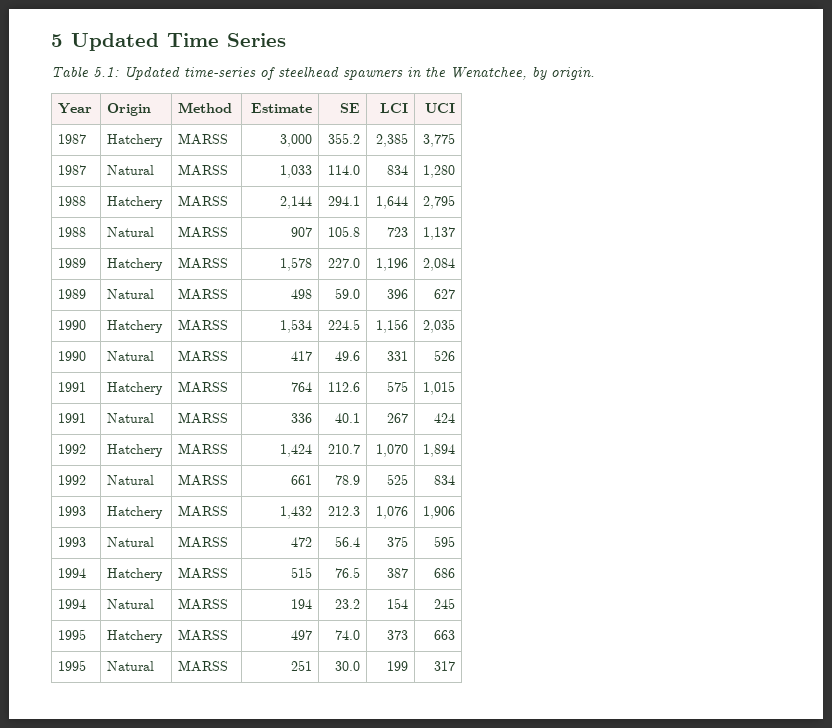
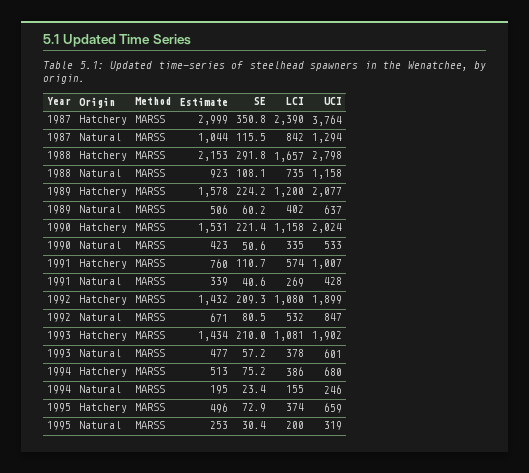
[51,34,63,47] 5 -> [43,34,59,44] 5.1
[279,134,312,147] [327,133,360,144] [375,133,408,147] [422,133,455,147] 3,000 | 355.2 | 2,385 | 3,775 -> [198,115,229,125] [236,115,267,123] [274,115,305,125] [312,115,343,126] 2,999 | 350.8 | 2,390 | 3,764
[279,165,312,178] [327,165,360,175] [386,165,408,175] [422,165,455,178] 1,033 | 114.0 | 834 | 1,280 -> [198,133,229,143] [236,133,267,141] [286,133,305,141] [312,133,343,143] 1,044 | 115.5 | 842 | 1,294
[279,196,312,209] [327,196,360,206] [375,196,408,209] [422,195,455,209] 2,144 | 294.1 | 1,644 | 2,795 -> [198,151,229,161] [236,151,267,160] [274,151,305,162] [312,151,343,161] 2,153 | 291.8 | 1,657 | 2,798
[290,227,312,237] [327,226,360,237] [386,227,408,237] [422,227,455,240] 907 | 105.8 | 723 | 1,137 -> [210,169,229,178] [236,169,267,177] [286,169,305,177] [312,169,343,179] 923 | 108.1 | 735 | 1,158
[327,258,360,268] [375,258,408,271] [422,258,455,271] 227.0 | 1,196 | 2,084 -> [236,187,267,195] [274,187,305,197] [312,187,343,197] 224.2 | 1,200 | 2,077
[290,289,312,299] [334,288,360,299] [386,289,408,299] [433,289,455,299] 498 | 59.0 | 396 | 627 -> [210,205,229,214] [242,205,267,214] [286,205,305,213] [324,205,343,214] 506 | 60.2 | 402 | 637
[279,319,312,333] [327,319,360,330] [375,319,408,333] [422,319,455,333] 1,534 | 224.5 | 1,156 | 2,035 -> [198,223,229,233] [236,223,267,231] [274,223,305,233] [312,223,343,233] 1,531 | 221.4 | 1,158 | 2,024
[290,351,312,361] [334,351,360,361] [386,351,408,361] [433,350,455,361] 417 | 49.6 | 331 | 526 -> [210,241,229,249] [242,241,267,250] [286,241,305,249] [324,241,343,249] 423 | 50.6 | 335 | 533
[290,382,312,392] [327,382,360,392] [386,381,408,392] [422,381,455,395] 764 | 112.6 | 575 | 1,015 -> [210,259,229,268] [236,259,267,267] [286,259,305,267] [312,259,343,269] 760 | 110.7 | 574 | 1,007
[290,413,312,423] [334,413,360,423] [386,413,408,423] [433,413,455,423] 336 | 40.1 | 267 | 424 -> [210,277,229,286] [242,277,267,286] [286,277,305,287] [324,277,343,285] 339 | 40.6 | 269 | 428
[279,444,312,457] [327,444,360,454] [375,444,408,457] [422,444,455,457] 1,424 | 210.7 | 1,070 | 1,894 -> [198,295,229,305] [236,295,267,304] [274,295,305,305] [312,295,343,305] 1,432 | 209.3 | 1,080 | 1,899
[290,475,312,485] [334,475,360,485] [386,474,408,485] [433,475,455,485] 661 | 78.9 | 525 | 834 -> [210,313,229,322] [242,313,267,321] [286,313,305,321] [324,313,343,321] 671 | 80.5 | 532 | 847
[279,506,312,519] [327,506,360,516] [375,506,408,519] [422,506,455,519] 1,432 | 212.3 | 1,076 | 1,906 -> [198,331,229,341] [236,331,267,339] [274,331,305,341] [312,331,343,341] 1,434 | 210.0 | 1,081 | 1,902
[290,537,312,547] [334,536,360,547] [386,536,408,547] [433,536,455,547] 472 | 56.4 | 375 | 595 -> [210,349,229,357] [242,349,267,357] [286,349,305,357] [324,349,343,358] 477 | 57.2 | 378 | 601
[290,567,312,578] [334,567,360,578] [386,568,408,578] [433,568,455,578] 515 | 76.5 | 387 | 686 -> [210,367,229,375] [242,367,267,375] [286,367,305,376] [324,367,343,376] 513 | 75.2 | 386 | 680
[290,599,312,609] [334,599,360,609] [386,598,408,609] [433,598,455,609] 194 | 23.2 | 154 | 245 -> [210,385,229,394] [242,385,267,393] [286,385,305,393] [324,385,343,394] 195 | 23.4 | 155 | 246
[290,630,312,640] [334,630,360,640] [386,630,408,640] [433,630,455,640] 497 | 74.0 | 373 | 663 -> [210,403,229,413] [242,403,267,412] [286,403,305,411] [324,403,343,413] 496 | 72.9 | 374 | 659
[290,660,312,671] [334,661,360,671] [386,661,408,671] [433,661,455,671] 251 | 30.0 | 199 | 317 -> [210,421,229,429] [242,421,267,429] [286,421,305,429] [324,421,343,430] 253 | 30.4 | 200 | 319

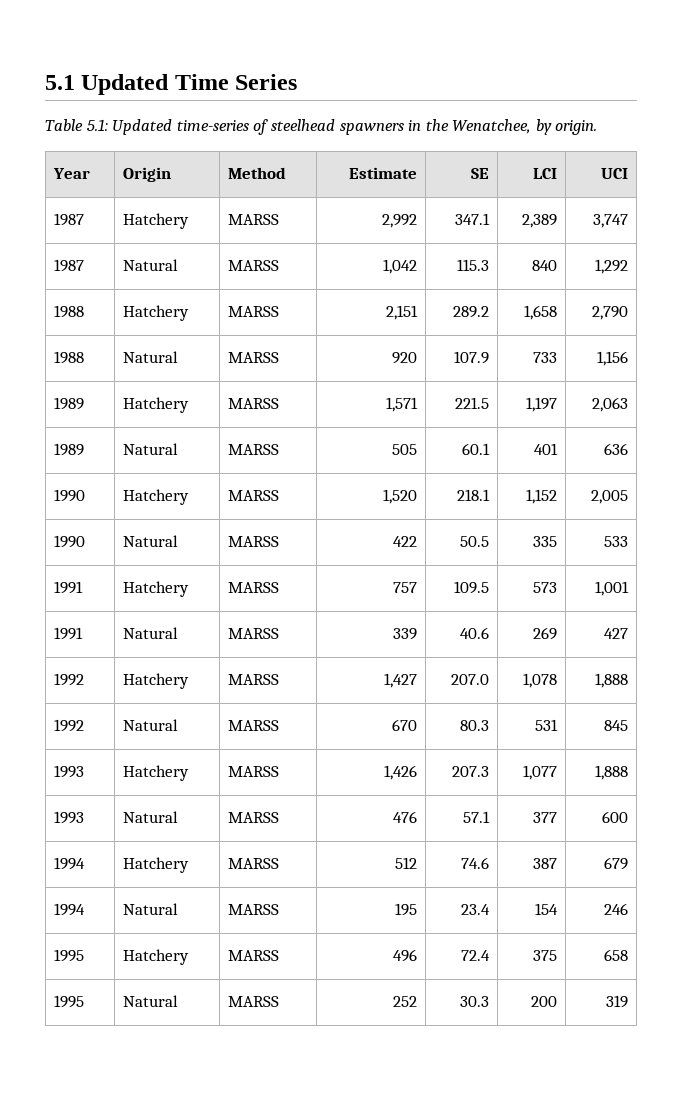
[198,115,229,125] [236,115,267,123] [274,115,305,125] [312,115,343,126] 2,999 | 350.8 | 2,390 | 3,764 -> [381,214,417,228] [454,213,490,225] [521,214,557,228] [592,214,628,228] 2,992 | 347.1 | 2,389 | 3,747
[198,133,229,143] [236,133,267,141] [286,133,305,141] [312,133,343,143] 1,044 | 115.5 | 842 | 1,294 -> [382,259,417,274] [456,259,489,271] [531,260,557,271] [594,259,628,274] 1,042 | 115.3 | 840 | 1,292
[198,151,229,161] [236,151,267,160] [274,151,305,162] [312,151,343,161] 2,153 | 291.8 | 1,657 | 2,798 -> [385,305,418,320] [452,306,489,318] [523,305,557,320] [591,306,628,320] 2,151 | 289.2 | 1,658 | 2,790
[210,169,229,178] [236,169,267,177] [286,169,305,177] [312,169,343,179] 923 | 108.1 | 735 | 1,158 -> [391,352,417,364] [453,351,489,364] [532,352,557,363] [596,351,628,366] 920 | 107.9 | 733 | 1,156
[198,187,229,197] [236,187,267,195] [274,187,305,197] [312,187,343,197] 1,578 | 224.2 | 1,200 | 2,077 -> [385,397,418,412] [454,397,489,409] [525,397,557,412] [591,397,628,412] 1,571 | 221.5 | 1,197 | 2,063
[210,205,229,214] [242,205,267,214] [286,205,305,213] [324,205,343,214] 506 | 60.2 | 402 | 637 -> [391,444,417,455] [461,443,490,455] [533,443,558,455] [603,443,628,455] 505 | 60.1 | 401 | 636
[198,223,229,233] [236,223,267,231] [274,223,305,233] [312,223,343,233] 1,531 | 221.4 | 1,158 | 2,024 -> [382,489,417,504] [456,489,490,501] [525,489,557,504] [590,490,628,504] 1,520 | 218.1 | 1,152 | 2,005
[210,241,229,249] [242,241,267,250] 423 | 50.6 -> [392,536,417,547] [459,536,489,547] 422 | 50.5
[210,259,229,268] [236,259,267,267] [286,259,305,267] [312,259,343,269] 760 | 110.7 | 574 | 1,007 -> [392,582,417,593] [453,581,489,594] [532,582,557,593] [594,581,629,596] 757 | 109.5 | 573 | 1,001
[324,277,343,285] 428 -> [603,628,628,639] 427
[198,295,229,305] [236,295,267,304] [274,295,305,305] [312,295,343,305] 1,432 | 209.3 | 1,080 | 1,899 -> [383,673,417,688] [450,674,489,685] [522,673,557,688] [594,673,628,688] 1,427 | 207.0 | 1,078 | 1,888
[210,313,229,322] [242,313,267,321] [286,313,305,321] [324,313,343,321] 671 | 80.5 | 532 | 847 -> [391,719,417,731] [459,720,489,731] [534,719,558,731] [603,720,628,731] 670 | 80.3 | 531 | 845
[198,331,229,341] [236,331,267,339] [274,331,305,341] [312,331,343,341] 1,434 | 210.0 | 1,081 | 1,902 -> [383,765,417,780] [451,766,489,777] [522,765,557,780] [594,765,628,780] 1,426 | 207.3 | 1,077 | 1,888
[210,349,229,357] [242,349,267,357] [286,349,305,357] [324,349,343,358] 477 | 57.2 | 378 | 601 -> [392,811,417,823] [462,811,490,823] [532,812,557,823] [601,811,628,823] 476 | 57.1 | 377 | 600
[210,367,229,375] [242,367,267,375] [286,367,305,376] [324,367,343,376] 513 | 75.2 | 386 | 680 -> [394,857,417,869] [460,857,489,869] [532,858,557,869] [603,857,628,870] 512 | 74.6 | 387 | 679
[286,385,305,393] 155 -> [534,903,558,915] 154
[242,403,267,412] [286,403,305,411] [324,403,343,413] 72.9 | 374 | 659 -> [460,950,490,961] [532,950,557,961] [603,949,628,961] 72.4 | 375 | 658
[210,421,229,429] [242,421,267,429] 253 | 30.4 -> [392,996,417,1007] [459,996,489,1007] 252 | 30.3

